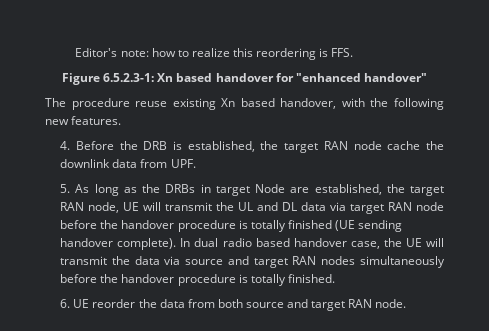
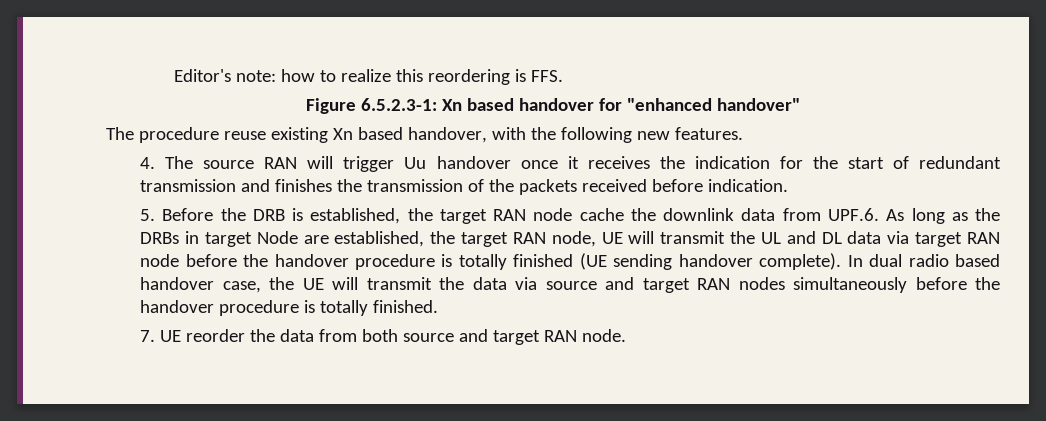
(71, 145) none -> [165,156,1001,172] [140,179,789,195] [140,209,156,221] The source RAN will trigger Uu handover once it receives the indication for the start of redundant transmission and finishes the transmission of the packets received before indication. // 5.
[170,159,196,168] [60,184,71,193] UPF. // 5. -> [827,208,879,221] UPF.6.
[60,299,71,308] 6. -> [140,330,156,342] 7.

